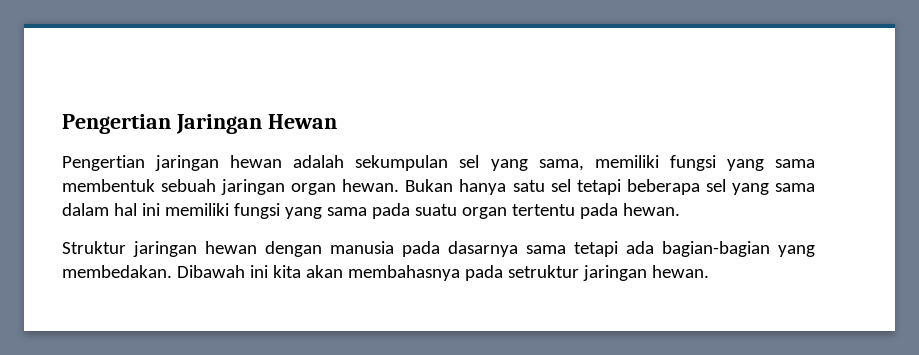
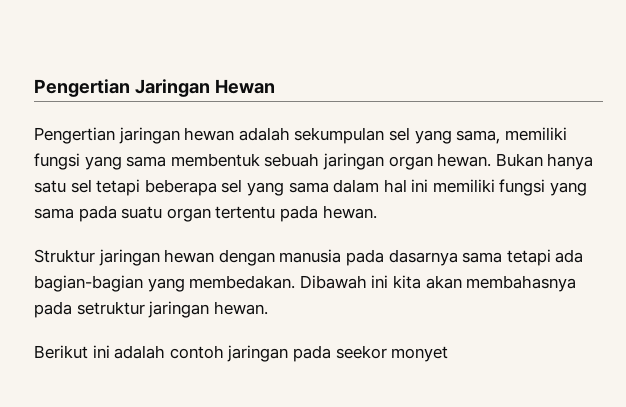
(709, 271) none -> [34,345,449,362] // Berikut ini adalah contoh jaringan pada seekor monyet

